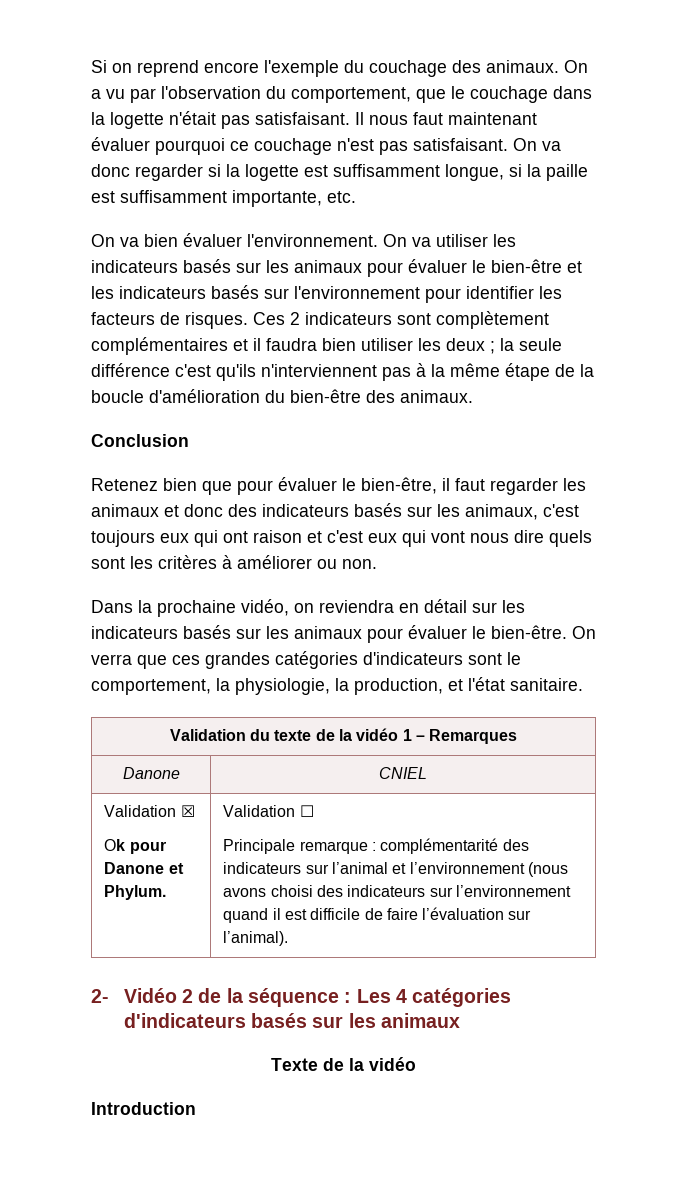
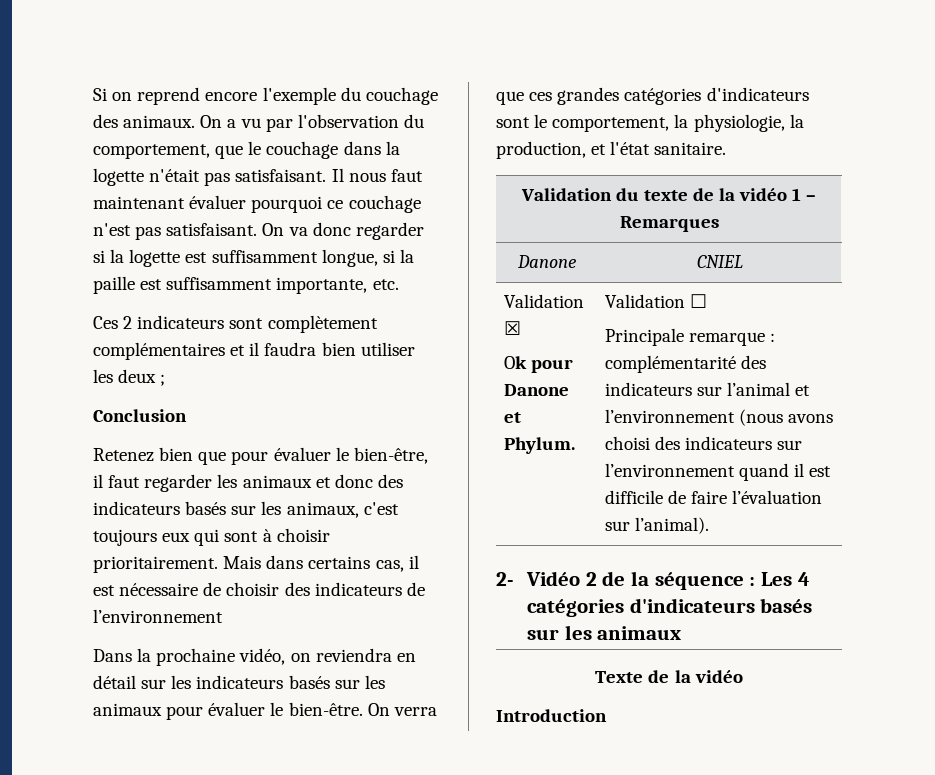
[91,233,516,247] [91,259,582,277] [91,285,562,303] [91,312,248,329] On va bien évaluer l'environnement. On va utiliser les indicateurs basés sur les animaux pour évaluer le bien-être et les indicateurs basés sur l'environnement pour identifier les facteurs de risques. -> (399, 284) none
[500,338,562,351] [91,363,594,381] [91,389,473,403] la seule différence c'est qu'ils n'interviennent pas à la même étape de la boucle d'amélioration du bien-être des animaux. -> (166, 380) none
[223,530,592,547] [91,555,377,569] ont raison et c'est eux qui vont nous dire quels sont les critères à améliorer ou non. -> [224,528,330,542] [93,555,419,573] [93,582,425,596] [93,609,223,623] sont à choisir prioritairement. Mais dans certains cas, il est nécessaire de choisir des indicateurs de l’environnement

